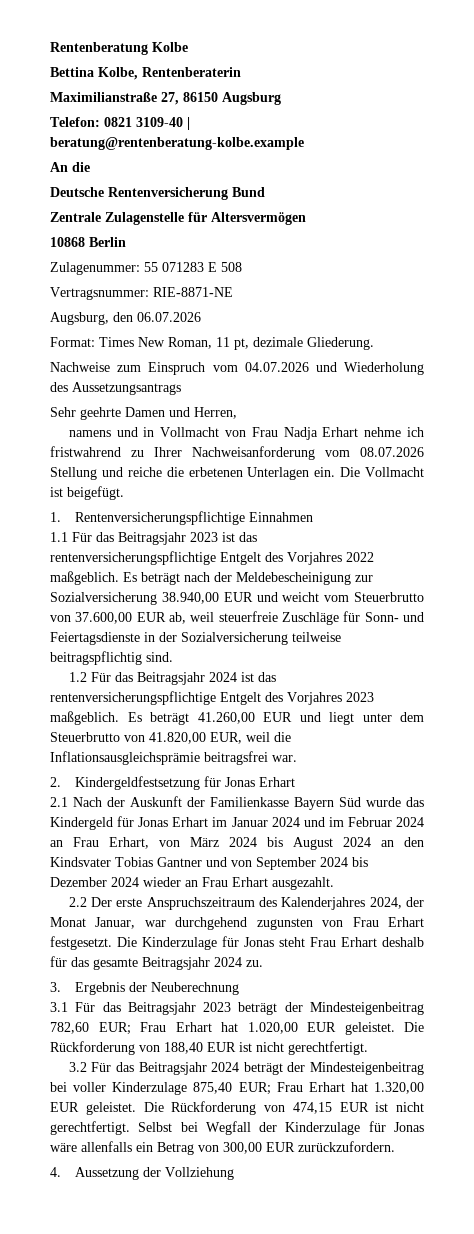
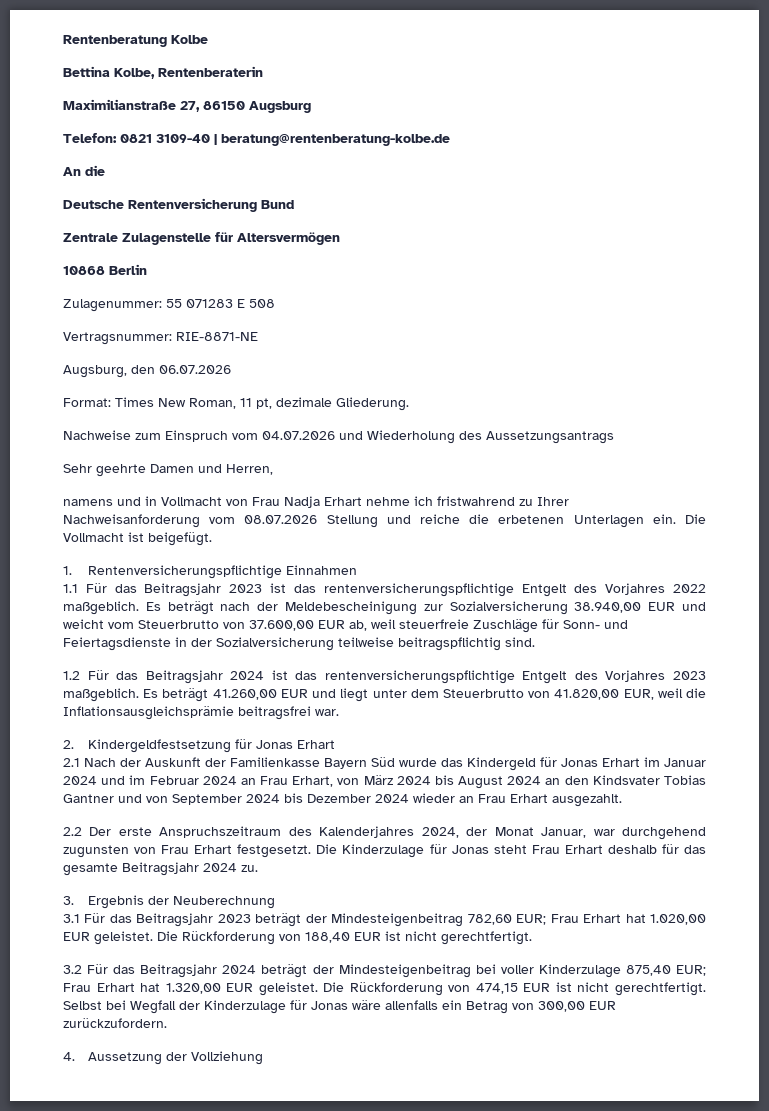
[50,137,304,150] beratung@rentenberatung-kolbe.example -> [221,134,450,146] beratung@rentenberatung-kolbe.de

